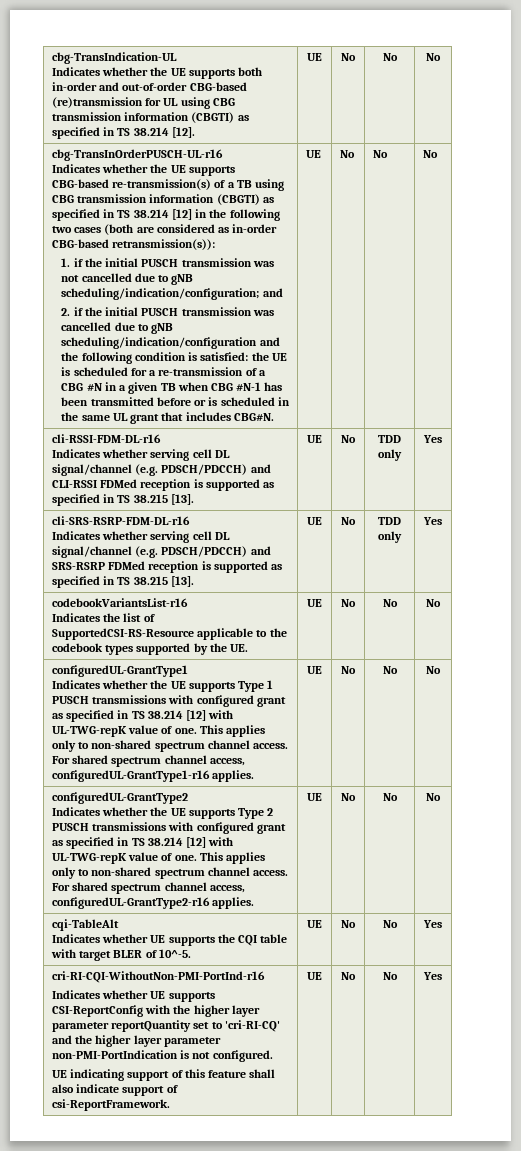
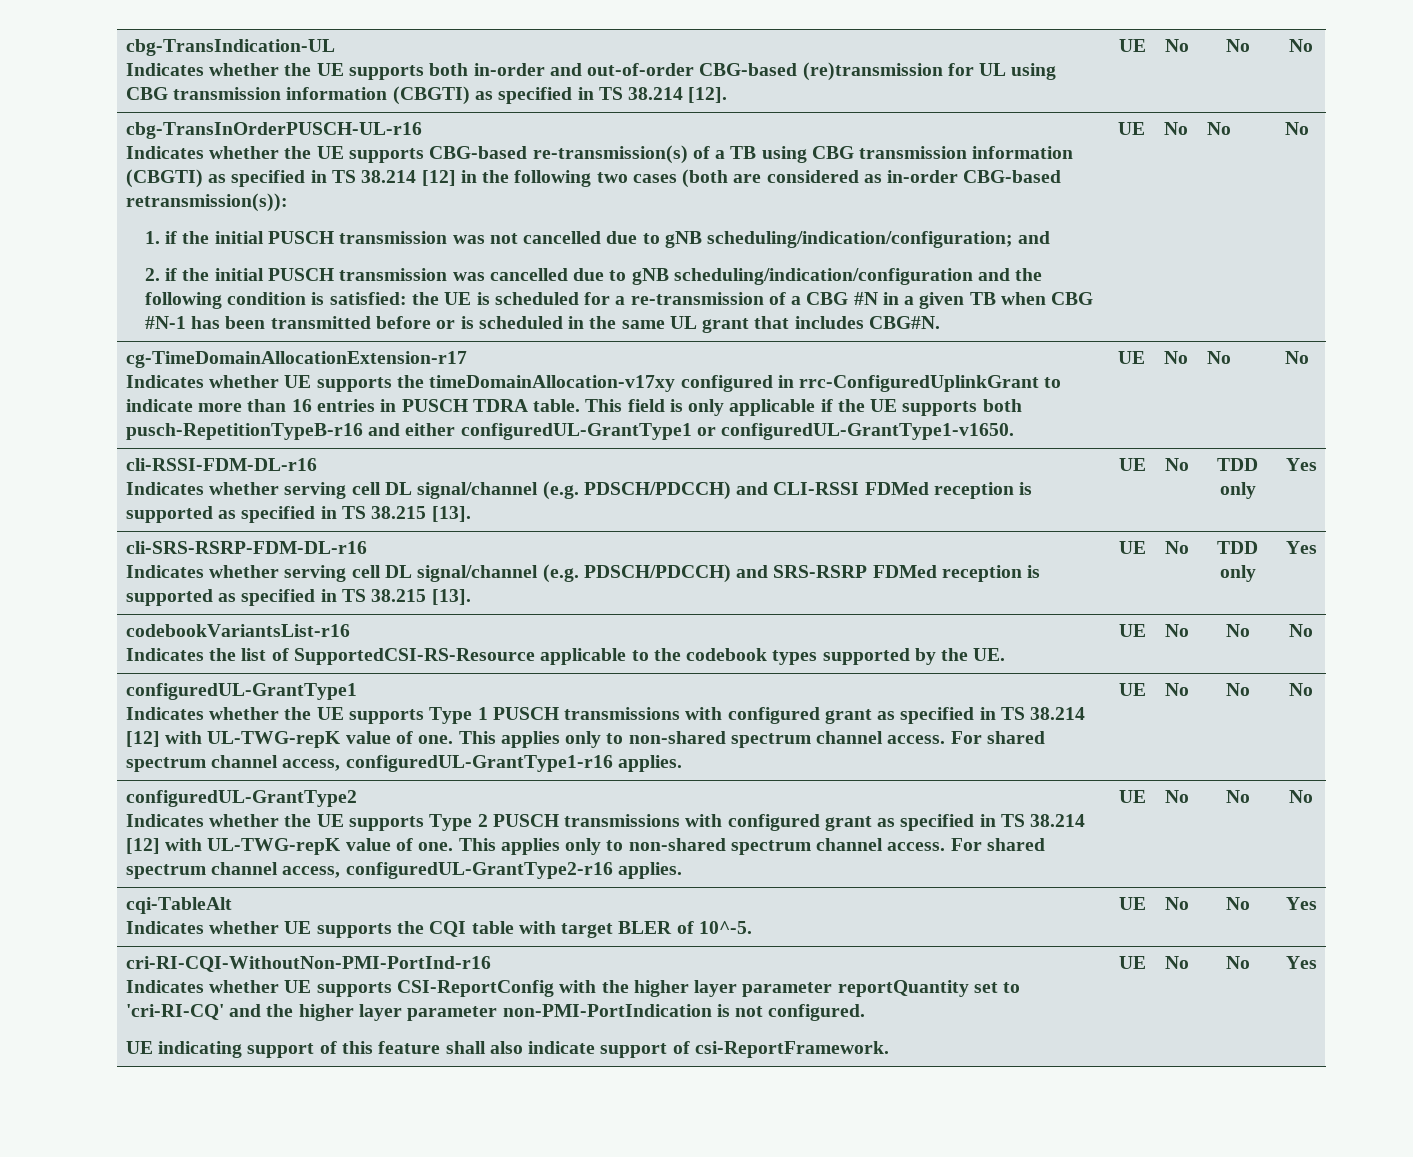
(438, 154) none -> [125,351,467,368] [125,375,1062,392] [125,399,1022,416] [125,423,1015,440] [1117,351,1145,364] [1163,351,1188,364] [1206,351,1231,364] [1284,351,1309,364] // cg-TimeDomainAllocationExtension-r17 // Indicates whether UE supports the timeDomainAllocation-v17xy configured in rrc-ConfiguredUplinkGrant to indicate more than 16 entries in PUSCH TDRA table. This field is only applicable if the UE supports both pusch-RepetitionTypeB-r16 and either configuredUL-GrantType1 or configuredUL-GrantType1-v1650. | UE | No | No | No

